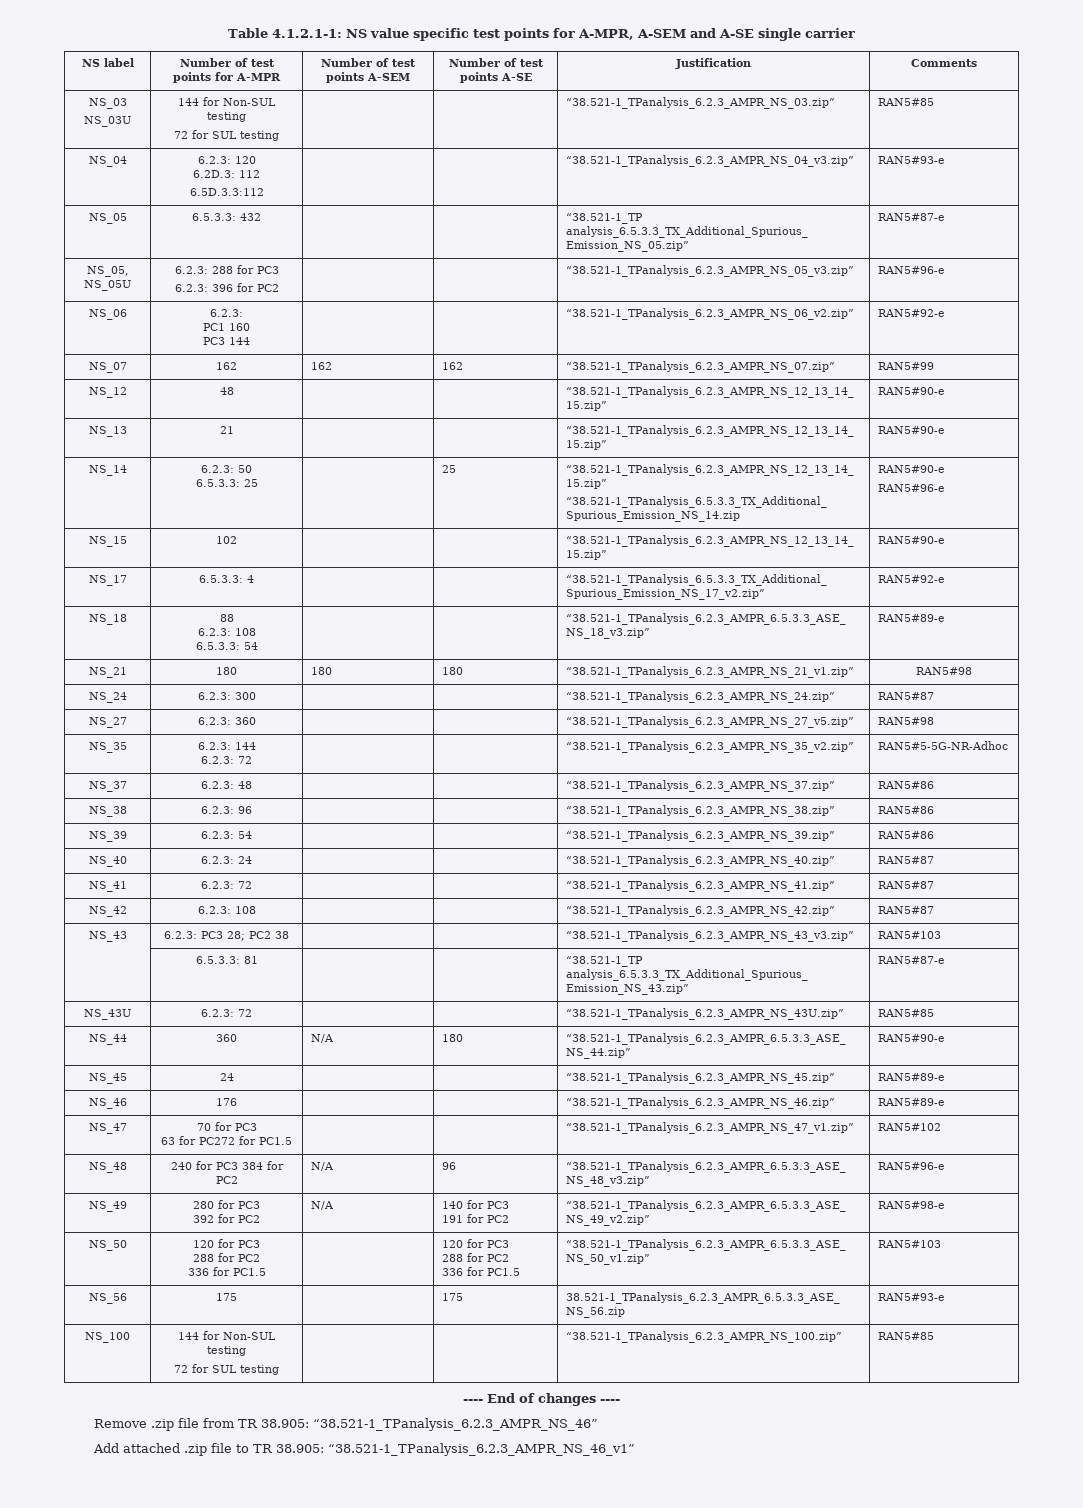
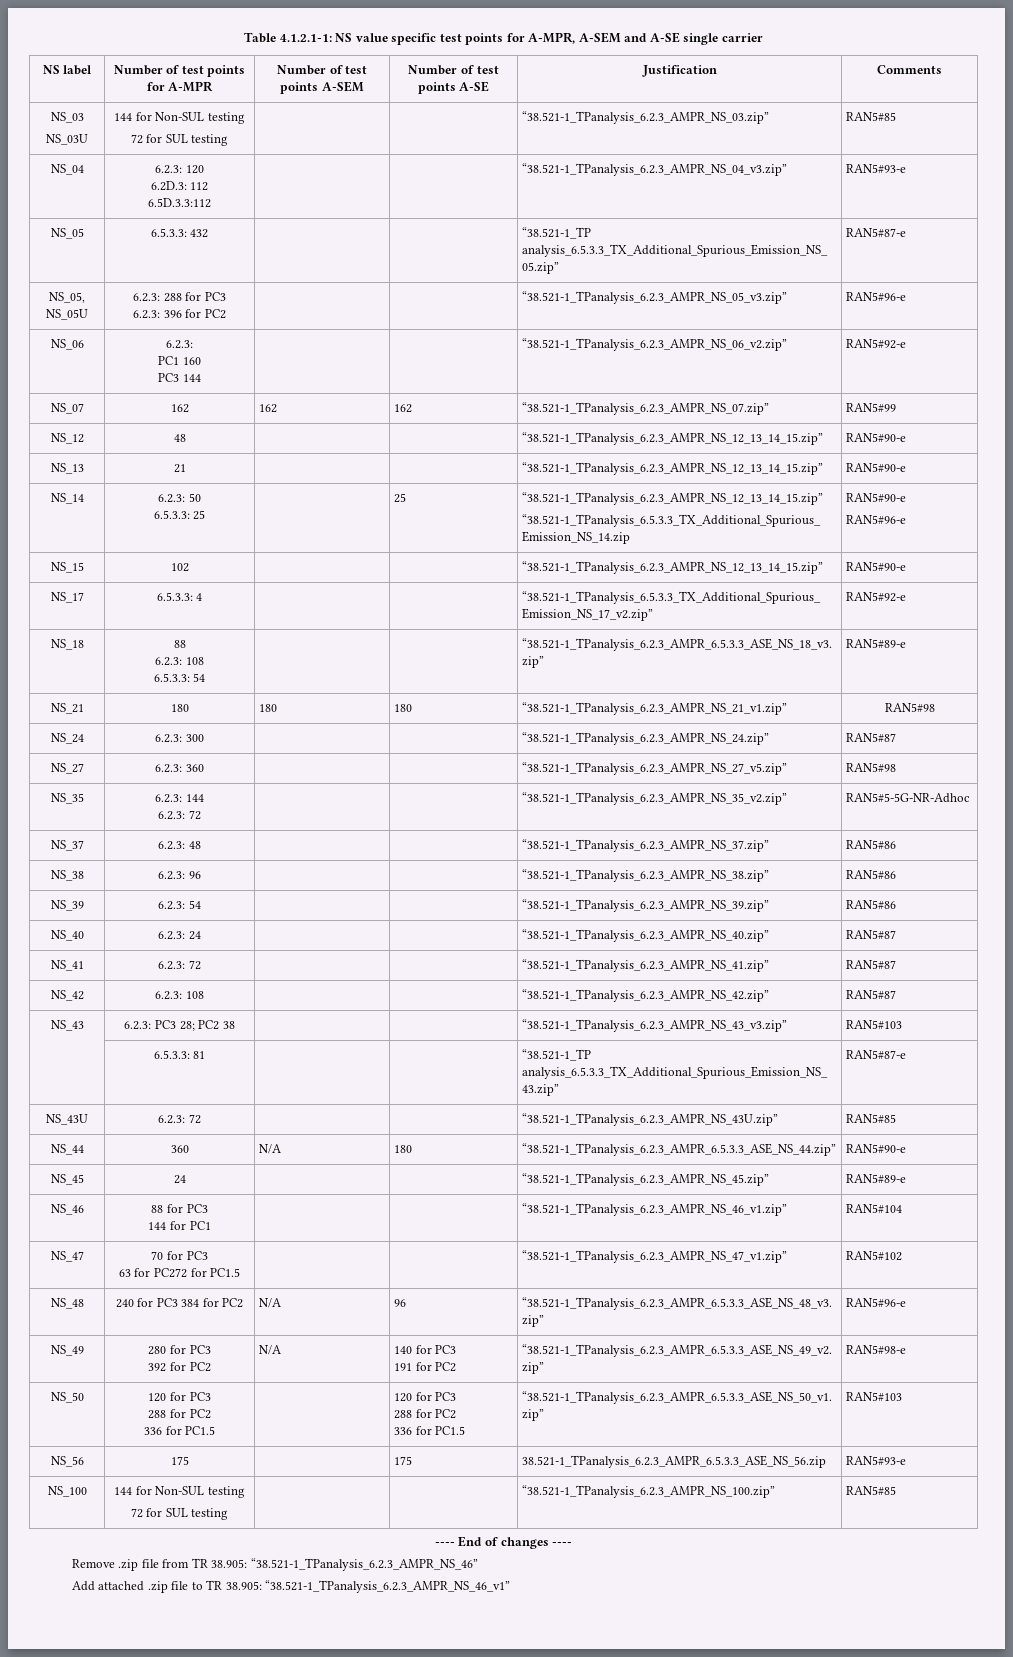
[216,1098,238,1106] [565,1097,835,1109] [877,1098,945,1106] 176 | | | “38.521-1_TPanalysis_6.2.3_AMPR_NS_46.zip” | RAN5#89-e -> [151,1204,208,1213] [148,1221,211,1230] [522,1203,788,1216] [846,1204,903,1214] 88 for PC3 // 144 for PC1 | | | “38.521-1_TPanalysis_6.2.3_AMPR_NS_46_v1.zip” | RAN5#104

